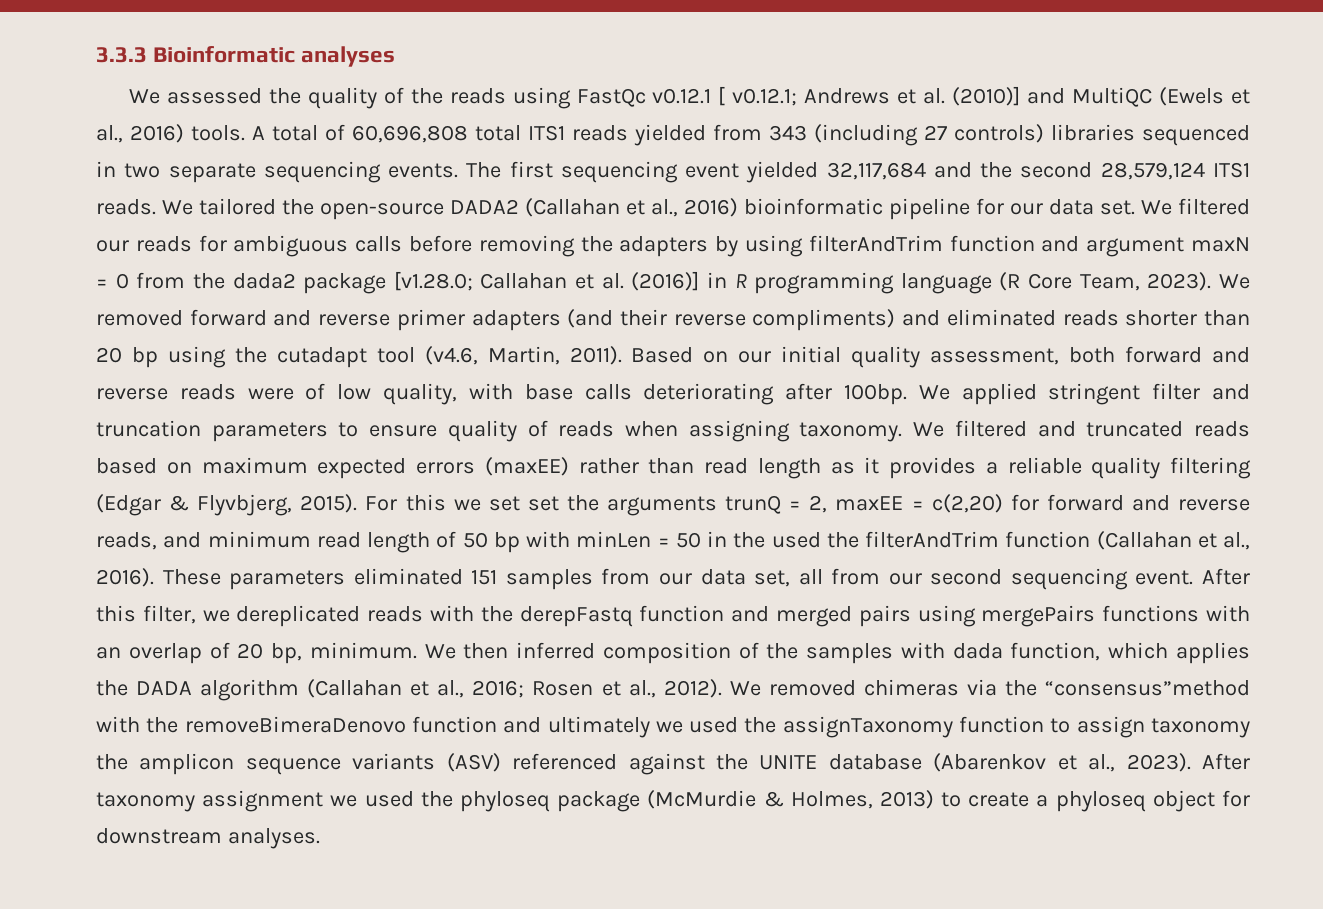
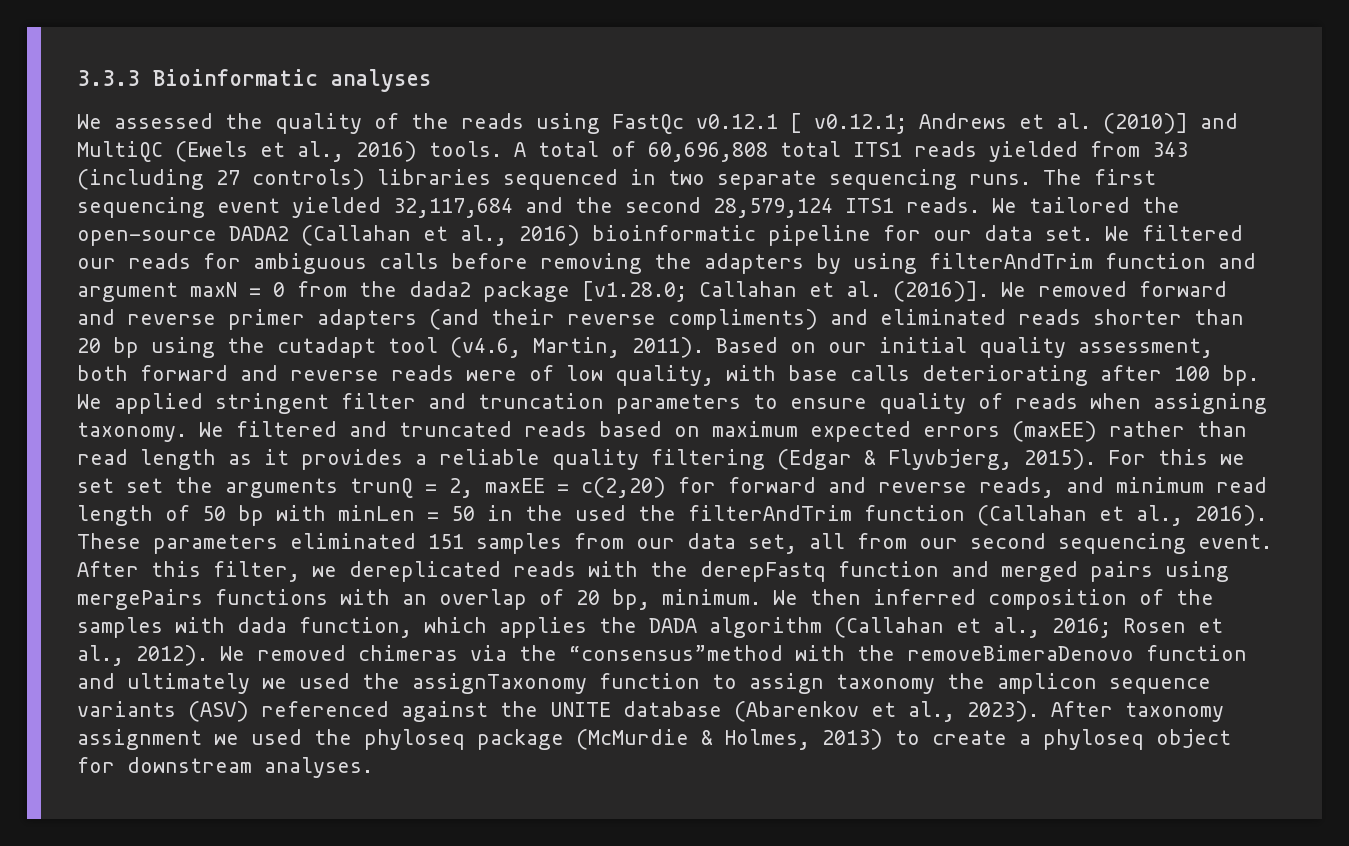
[388,163,459,178] events. -> [969,174,1031,185] runs.
[631,271,1212,294] (2016)] in R programming language (R Core Team, 2023). -> [893,281,989,302] (2016)].
[843,384,907,405] 100bp. -> [1174,365,1259,386] 100 bp.

